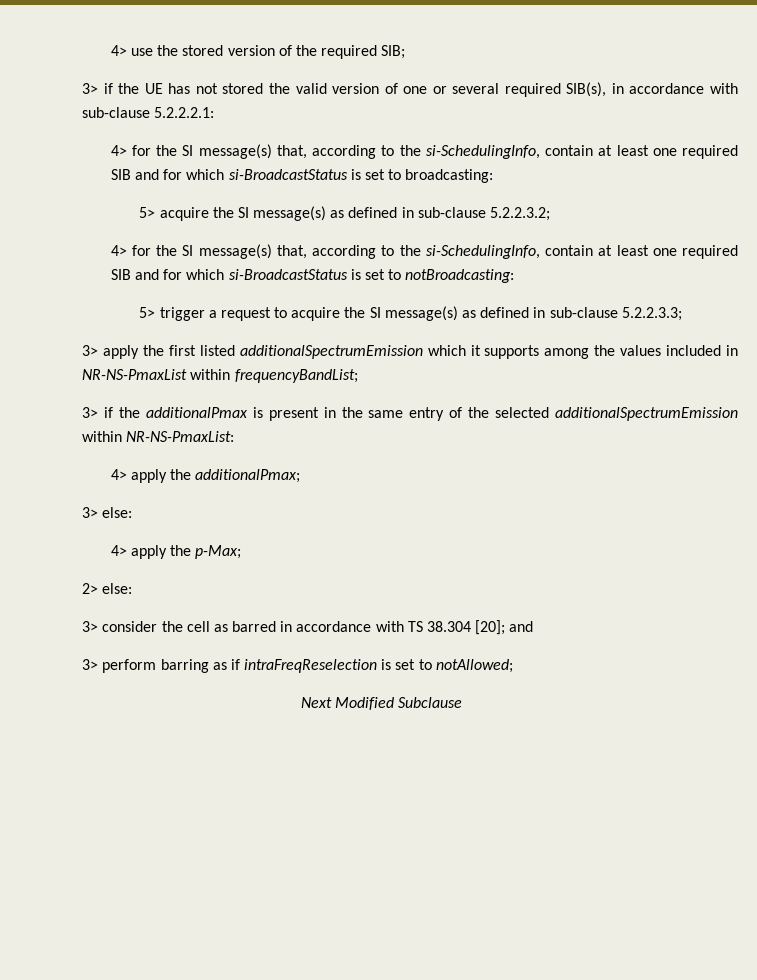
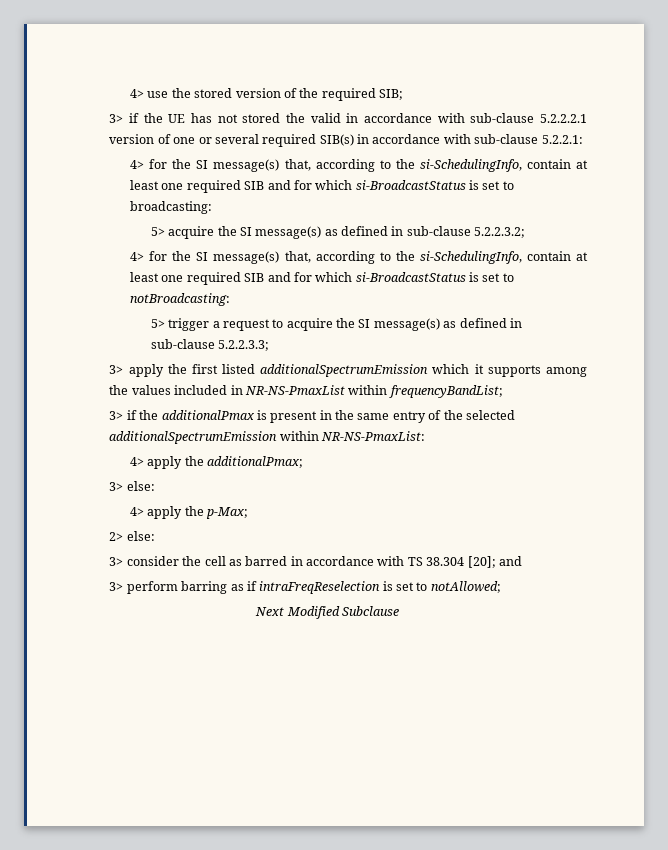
(327, 88) none -> [346,113,588,123] in accordance with sub-clause 5.2.2.2.1
[566,82,738,97] [82,107,215,118] SIB(s), in accordance with sub-clause 5.2.2.2.1: -> [319,134,583,146] SIB(s) in accordance with sub-clause 5.2.2.1:

